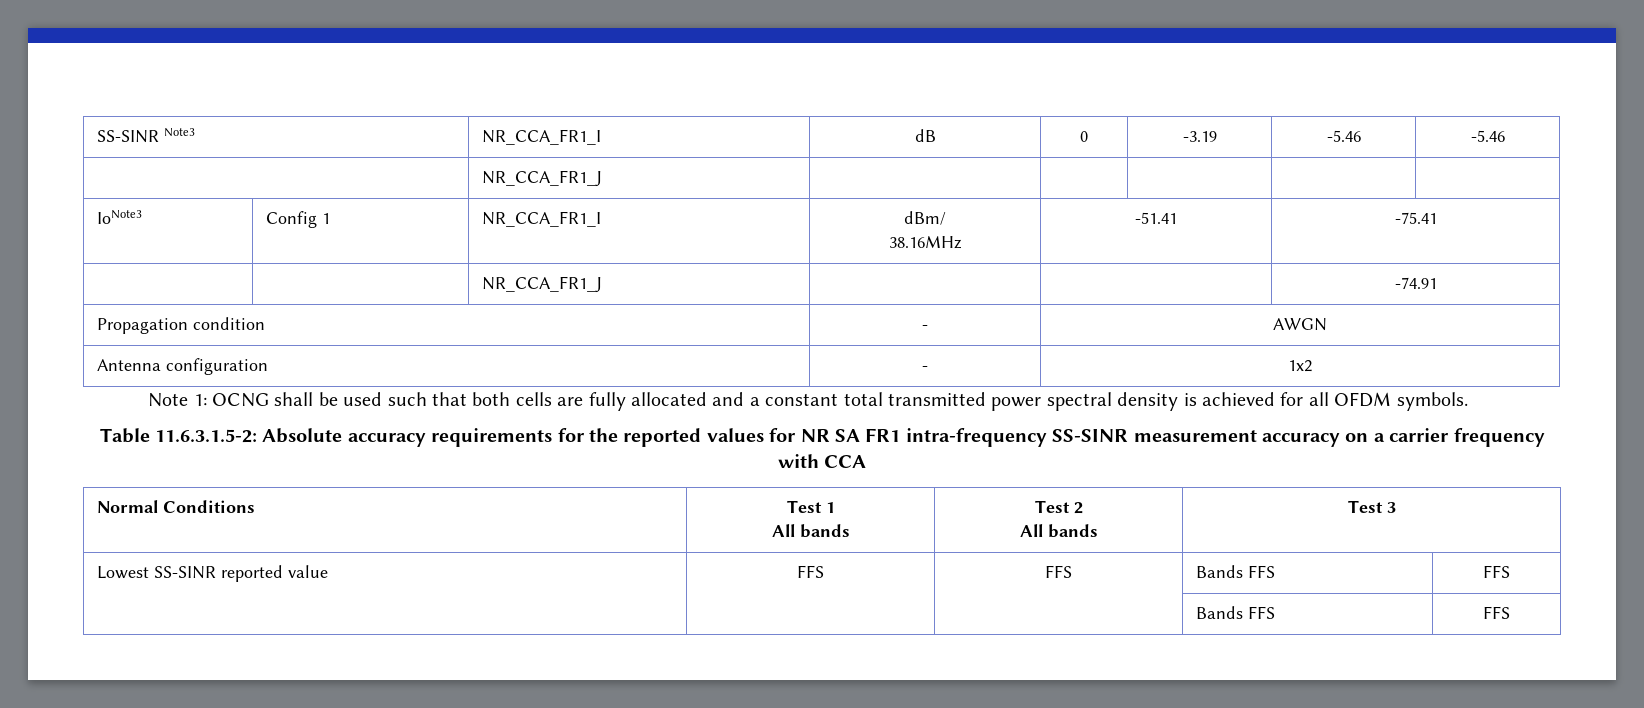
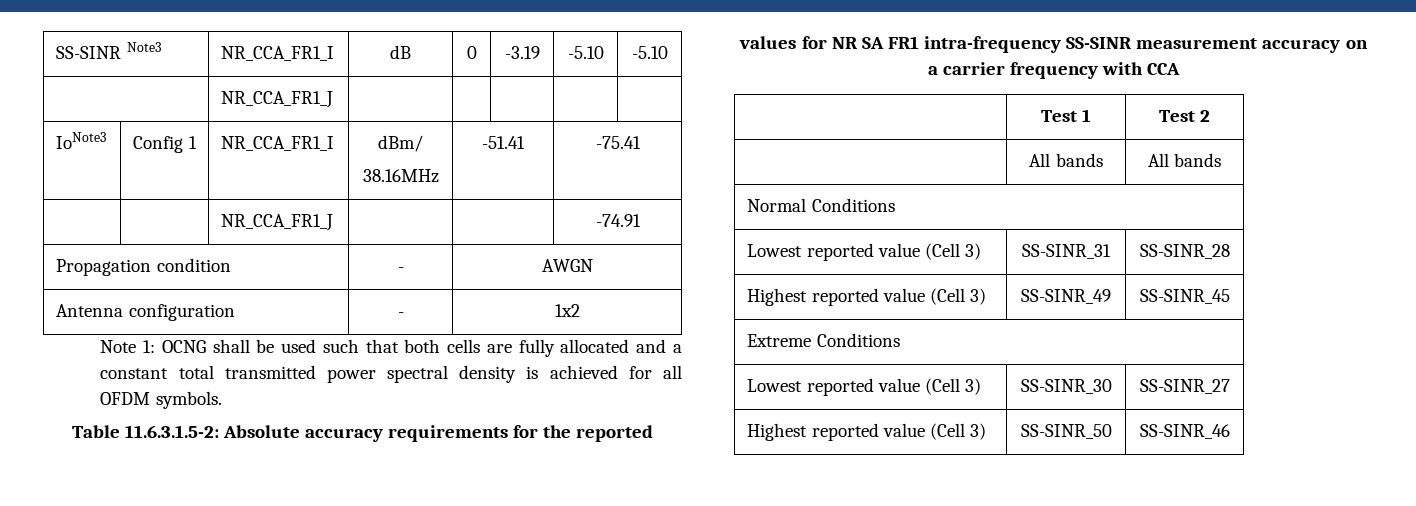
[1326,130,1361,142] [1470,130,1505,142] -5.46 | -5.46 -> [567,46,604,59] [631,46,668,59] -5.10 | -5.10
[96,500,255,513] Normal Conditions -> (1181, 69) none
[771,524,850,538] [1034,500,1083,514] [1019,524,1098,538] [1347,500,1396,513] [96,565,328,582] [797,565,824,578] [1045,565,1072,578] [1195,565,1275,578] [1483,565,1510,578] [1195,606,1275,619] [1483,606,1510,619] // All bands | Test 2 // All bands | Test 3 // Lowest SS-SINR reported value | FFS | FFS | Bands FFS | FFS // | | | Bands FFS | FFS -> [1158,110,1211,122] [1029,153,1103,167] [1147,153,1222,167] [747,198,895,212] [747,243,981,261] [1022,244,1111,259] [1139,244,1230,259] [747,288,986,306] [1021,289,1111,304] [1139,289,1230,304] [747,333,900,347] [747,378,981,396] [1020,379,1112,394] [1139,379,1230,394] [747,423,986,441] [1020,424,1112,439] [1139,424,1230,439] | Test 2 // | All bands | All bands // Normal Conditions // Lowest reported value (Cell 3) | SS-SINR_31 | SS-SINR_28 // Highest reported value (Cell 3) | SS-SINR_49 | SS-SINR_45 // Extreme Conditions // Lowest reported value (Cell 3) | SS-SINR_30 | SS-SINR_27 // Highest reported value (Cell 3) | SS-SINR_50 | SS-SINR_46

